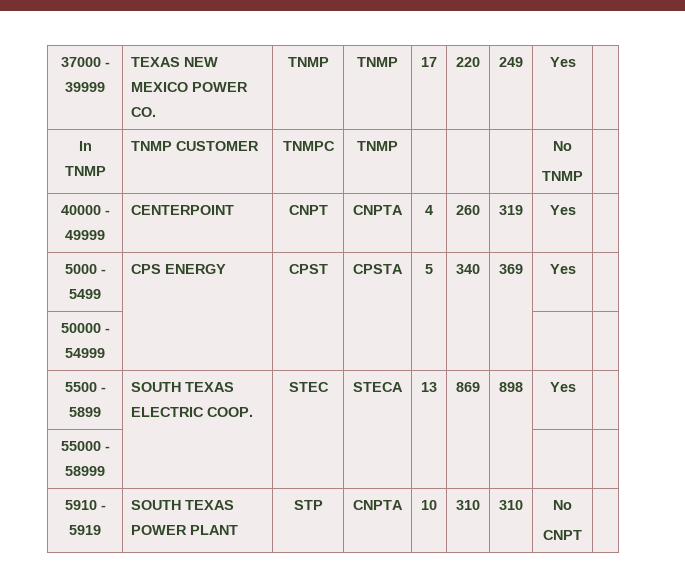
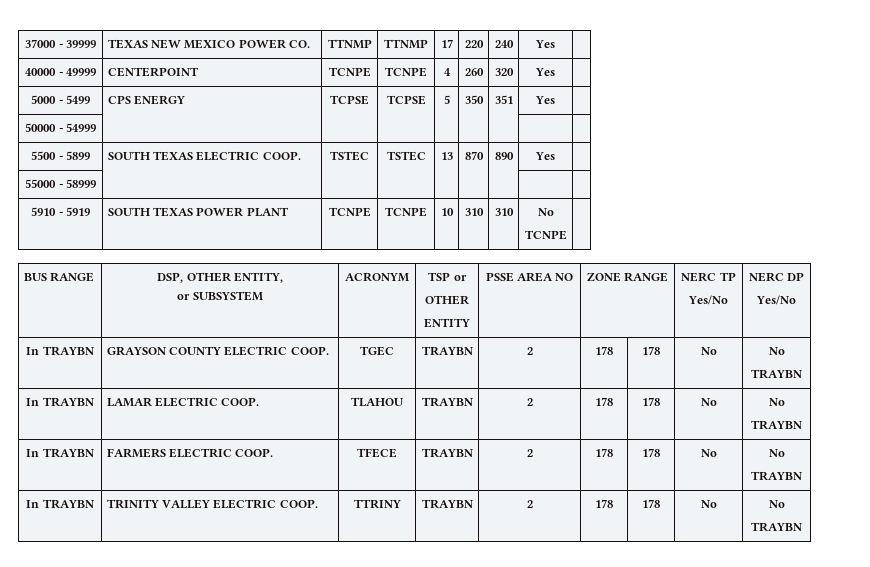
[287,57,329,67] [357,57,398,67] TNMP | TNMP -> [327,39,372,49] [384,39,428,49] TTNMP | TTNMP
[499,57,523,67] [549,57,576,67] [78,141,92,151] [64,166,106,176] [131,141,260,151] [282,141,335,151] [357,141,398,151] [553,141,572,151] [542,171,583,181] 249 | Yes | // In TNMP | TNMP CUSTOMER | TNMPC | TNMP | | | | No // TNMP | -> [494,40,514,48] [535,40,555,48] 240 | Yes |
[288,205,328,215] [353,205,403,215] CNPT | CNPTA -> [328,67,371,77] [385,67,427,77] TCNPE | TCNPE
[499,205,523,215] 319 -> [494,68,514,76] 320
[288,264,328,274] [353,264,403,274] CPST | CPSTA -> [330,95,369,105] [386,95,426,105] TCPSE | TCPSE
[456,264,480,274] [499,264,523,274] 340 | 369 -> [464,95,484,104] [494,95,513,104] 350 | 351
[288,382,329,392] [353,382,403,392] STEC | STECA -> [330,151,369,161] [386,151,426,161] TSTEC | TSTEC
[456,382,480,392] [499,382,523,392] 869 | 898 -> [464,151,484,160] [494,152,514,160] 870 | 890
[293,500,323,510] [353,500,403,510] STP | CNPTA -> [328,207,371,217] [385,207,427,217] TCNPE | TCNPE
[543,530,582,540] CNPT | -> [524,230,567,240] [23,272,94,282] [157,272,283,283] [177,291,263,301] [345,272,409,282] [428,272,467,281] [425,295,469,305] [424,318,470,328] [485,272,574,282] [586,272,669,282] [681,272,736,282] [688,295,728,305] [748,272,805,282] [756,295,796,305] [26,346,94,356] [106,346,329,356] [360,346,394,356] [421,346,473,356] [526,347,533,355] [595,346,613,355] [642,346,660,355] [700,347,717,355] [768,347,785,355] [751,369,802,379] [26,397,94,407] [106,397,260,407] [351,397,404,407] [421,397,473,407] [526,398,533,406] [595,397,613,406] [642,397,660,406] [700,398,717,406] [768,398,785,406] [751,420,802,430] [26,448,94,458] [106,448,274,458] [357,448,397,458] [421,448,473,458] [526,449,533,457] [595,448,613,457] [642,448,660,457] [700,449,717,457] [768,449,785,457] [751,471,802,481] [26,499,94,509] [106,499,318,509] [353,499,401,509] [421,499,473,509] [526,500,533,508] [595,499,613,508] [642,499,660,508] [700,500,717,508] [768,500,785,508] [751,522,802,532] TCNPE | // BUS RANGE | DSP, OTHER ENTITY, // or SUBSYSTEM | ACRONYM | TSP or // OTHER // ENTITY | PSSE AREA NO | ZONE RANGE | NERC TP // Yes/No | NERC DP // Yes/No // In TRAYBN | GRAYSON COUNTY ELECTRIC COOP. | TGEC | TRAYBN | 2 | 178 | 178 | No | No // TRAYBN // In TRAYBN | LAMAR ELECTRIC COOP. | TLAHOU | TRAYBN | 2 | 178 | 178 | No | No // TRAYBN // In TRAYBN | FARMERS ELECTRIC COOP. | TFECE | TRAYBN | 2 | 178 | 178 | No | No // TRAYBN // In TRAYBN | TRINITY VALLEY ELECTRIC COOP. | TTRINY | TRAYBN | 2 | 178 | 178 | No | No // TRAYBN

